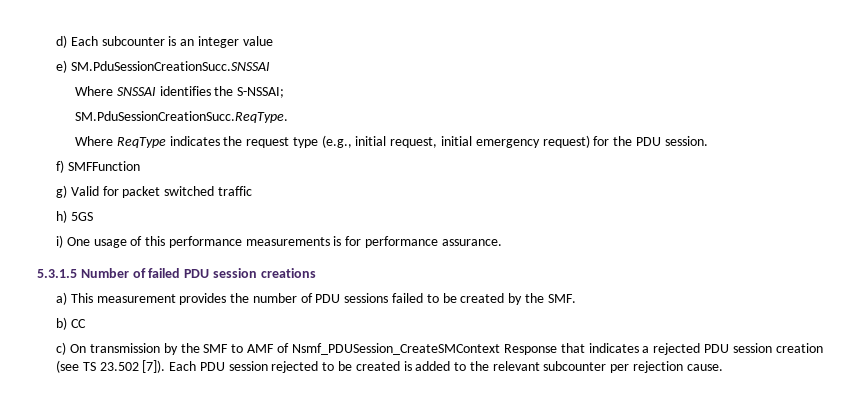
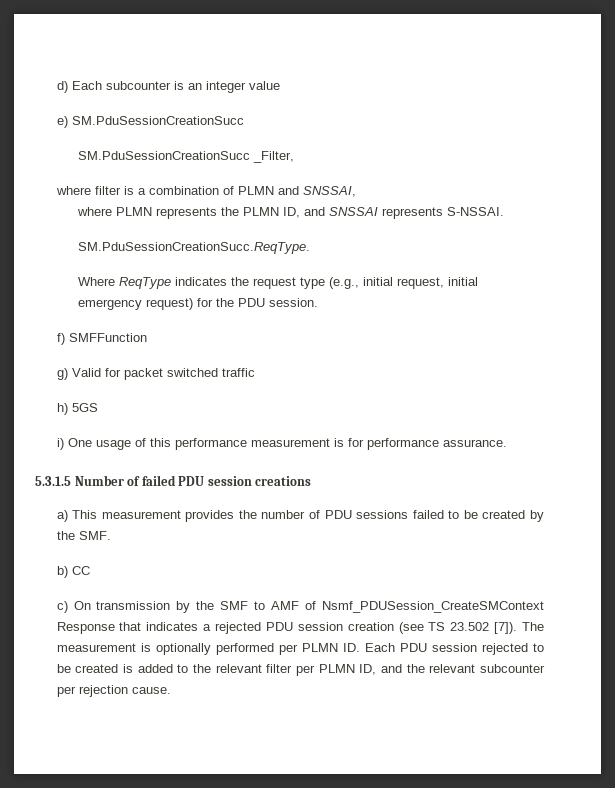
[70,61,270,71] [74,86,285,98] SM.PduSessionCreationSucc.SNSSAI // Where SNSSAI identifies the S-NSSAI; -> [71,116,244,125] [78,151,295,163] [55,186,356,197] [77,207,505,219] SM.PduSessionCreationSucc // SM.PduSessionCreationSucc _Filter, // where filter is a combination of PLMN and SNSSAI, // where PLMN represents the PLMN ID, and SNSSAI represents S-NSSAI.
[245,237,330,246] measurements -> [250,438,330,447] measurement
(166, 366) none -> [522,622,544,631] [56,643,360,655] The measurement is optionally performed per PLMN ID.
(540, 366) none -> [266,664,476,676] filter per PLMN ID, and the relevant

